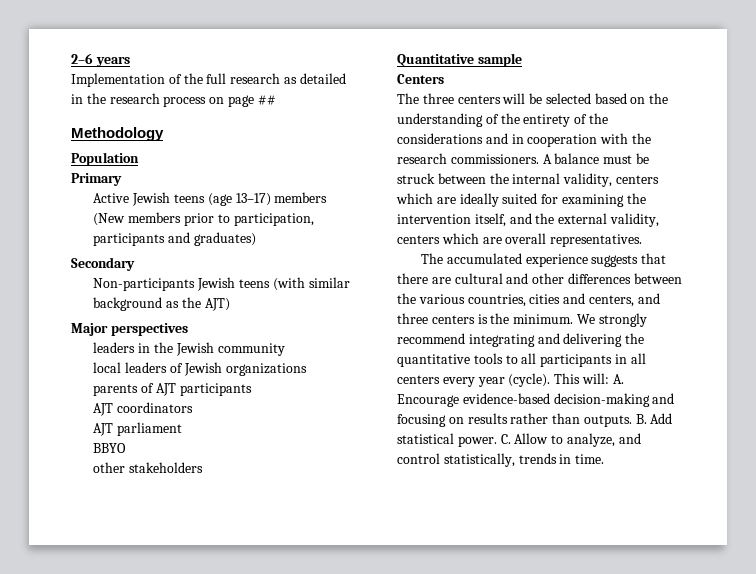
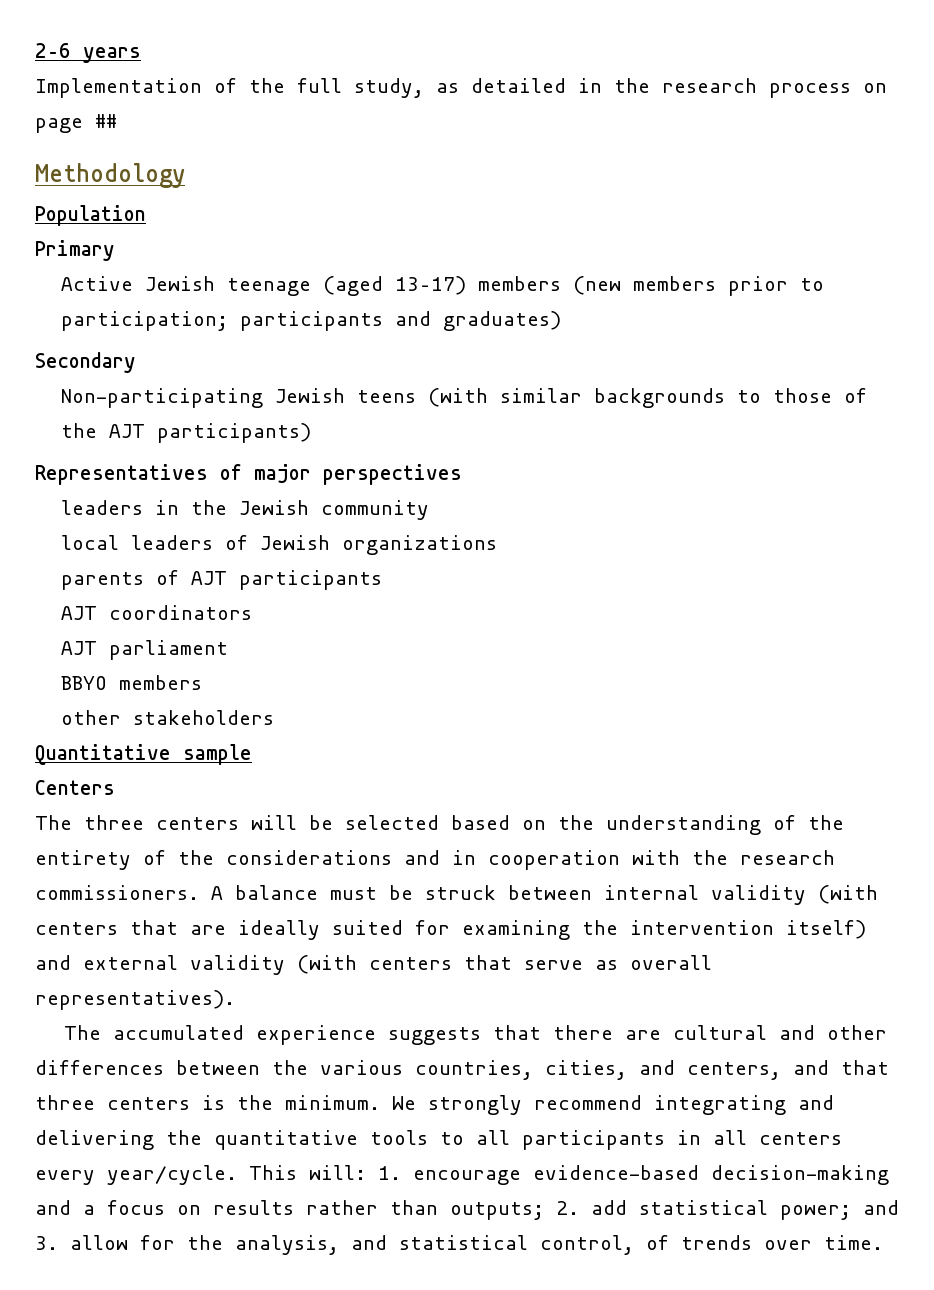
[230,73,281,84] research -> [354,78,424,98] study,
[174,193,232,206] teens (age -> [226,276,383,296] teenage (aged
[93,213,126,226] (New -> [572,276,621,295] (new
[233,213,314,226] participation, -> [60,311,228,331] participation;
[93,278,196,291] Non-participants -> [60,388,263,408] Non-participating
[93,297,230,311] [71,323,108,336] background as the AJT) // Major -> [593,388,867,408] [60,423,311,443] [35,464,311,485] backgrounds to those of the AJT participants) // Representatives of major
(127, 448) none -> [118,675,202,690] members
[489,173,659,187] [396,193,433,204] the internal validity, centers which -> [604,885,878,905] [35,920,178,935] internal validity (with centers that
[474,213,659,227] [397,233,643,247] itself, and the external validity, centers which are overall representatives. -> [786,920,866,939] [35,955,712,975] [35,990,235,1010] itself) and external validity (with centers that serve as overall representatives).
[529,294,561,304] cities -> [545,1060,627,1080] cities,
(660, 298) none -> [841,1060,889,1075] that
[477,373,624,387] [397,394,459,407] year (cycle). This will: A. Encourage -> [107,1165,521,1185] year/cycle. This will: 1. encourage
[397,414,446,427] focusing -> [83,1200,165,1215] a focus
[583,413,673,427] [397,433,641,447] [397,453,572,467] outputs. B. Add statistical power. C. Allow to analyze, and control statistically, trends in -> [450,1200,899,1220] [35,1235,812,1255] outputs; 2. add statistical power; and 3. allow for the analysis, and statistical control, of trends over

